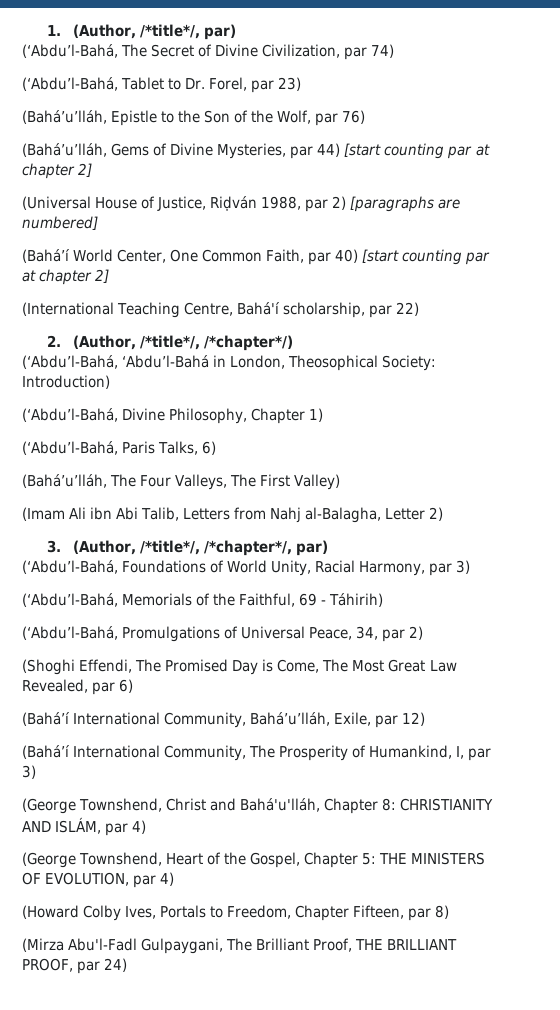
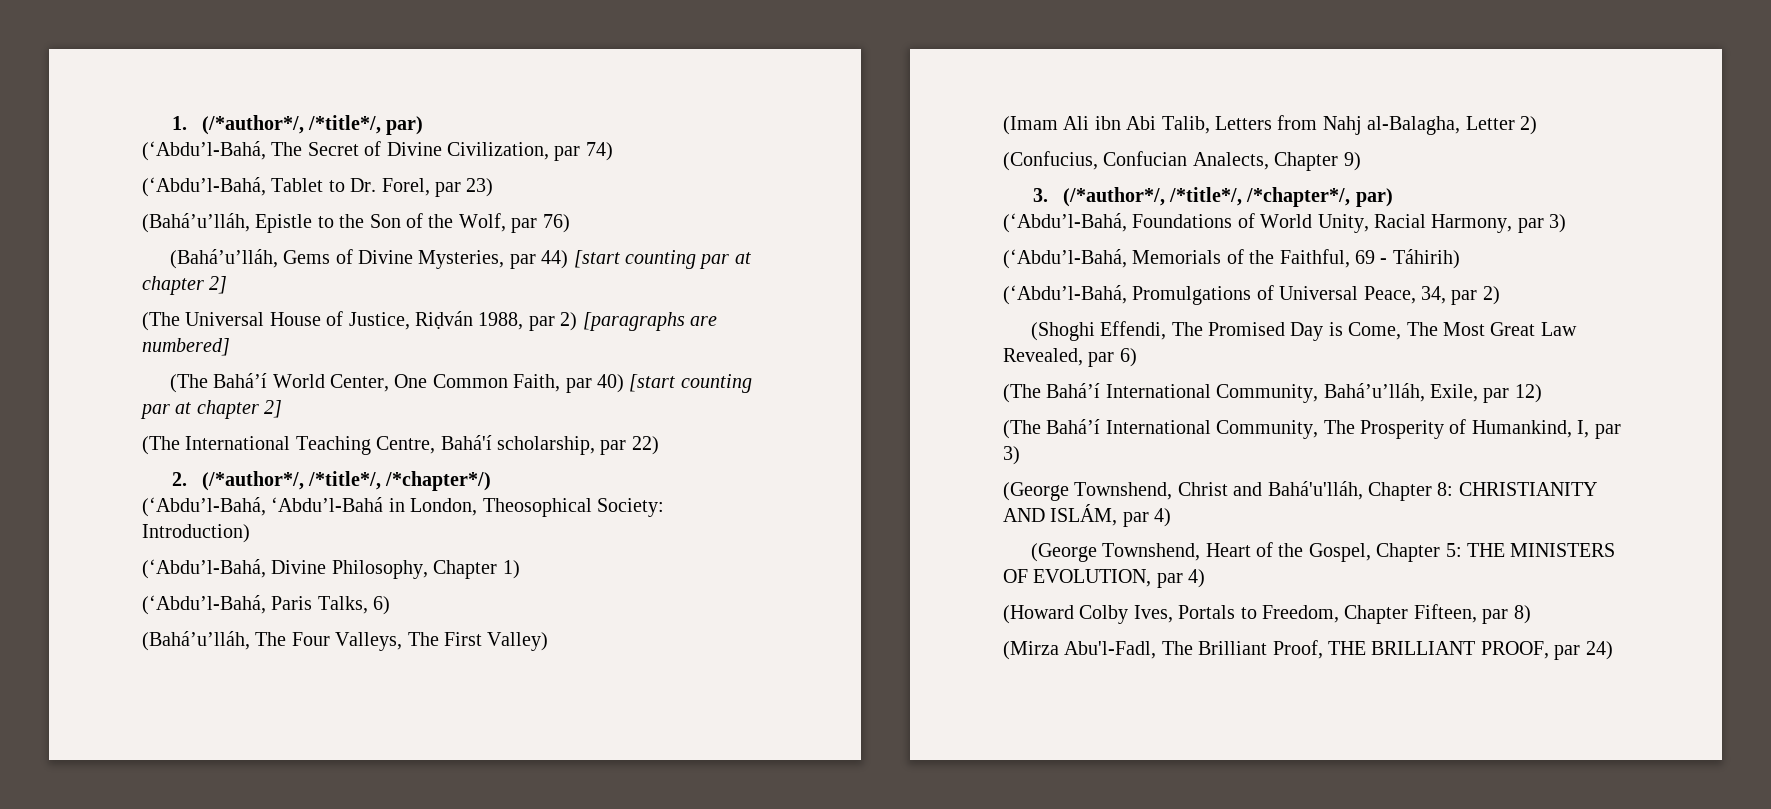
[72,24,136,39] (Author, -> [201,115,304,135] (/*author*/,
[22,196,91,210] (Universal -> [142,312,265,331] (The Universal
[22,249,70,263] (Bahá’í -> [169,373,268,393] (The Bahá’í
[22,302,114,316] (International -> [142,436,291,455] (The International
[72,335,136,350] (Author, -> [201,471,304,491] (/*author*/,
(444, 514) none -> [1003,151,1361,171] // (Confucius, Confucian Analects, Chapter 9)
[72,540,136,555] (Author, -> [1062,187,1165,207] (/*author*/,
[22,712,70,726] (Bahá’í -> [1003,383,1101,403] (The Bahá’í
[22,745,70,759] (Bahá’í -> [1003,419,1101,439] (The Bahá’í
[68,938,224,954] Abu'l-Fadl Gulpaygani, -> [1064,641,1157,659] Abu'l-Fadl,

